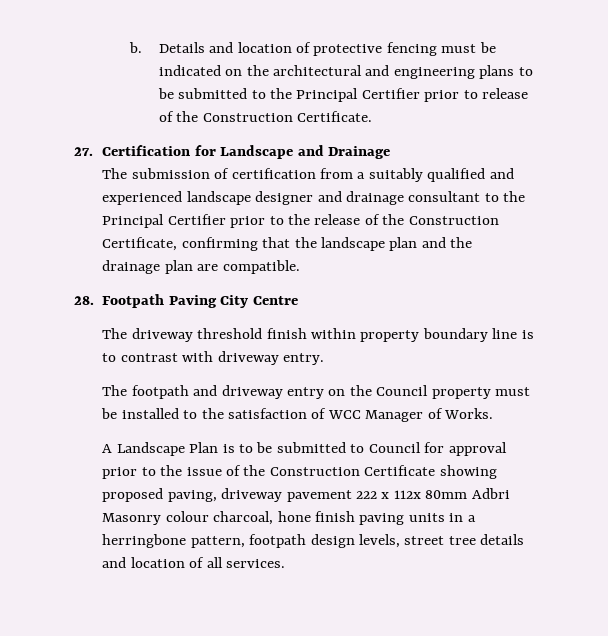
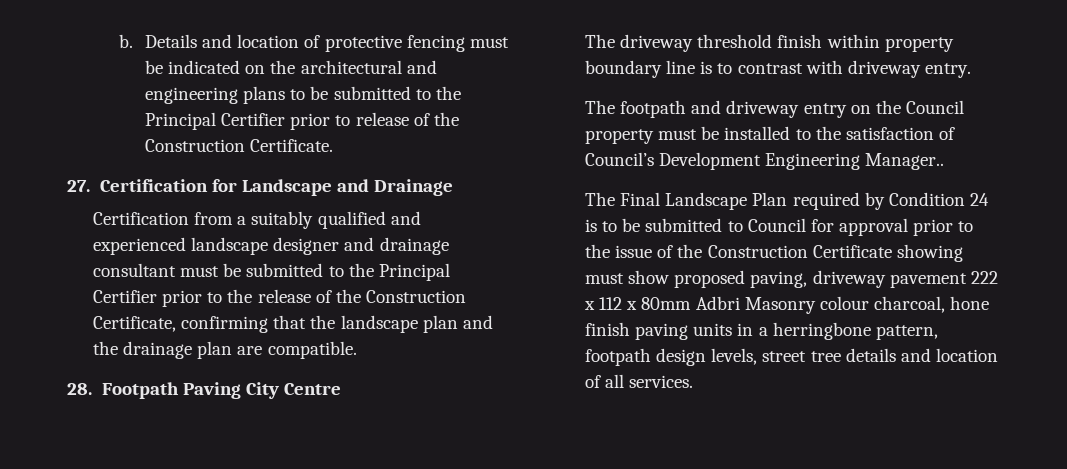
[102,168,316,179] The submission of certification -> [92,212,189,225] Certification
(481, 196) none -> [180,263,324,277] must be submitted
[327,408,494,422] [102,442,219,456] WCC Manager of Works. // A Landscape Plan -> [584,152,945,170] [584,192,989,210] Council’s Development Engineering Manager.. // The Final Landscape Plan required by Condition 24
(497, 472) none -> [584,270,670,284] must show
[393,490,421,499] 112x -> [599,297,638,310] 112 x

